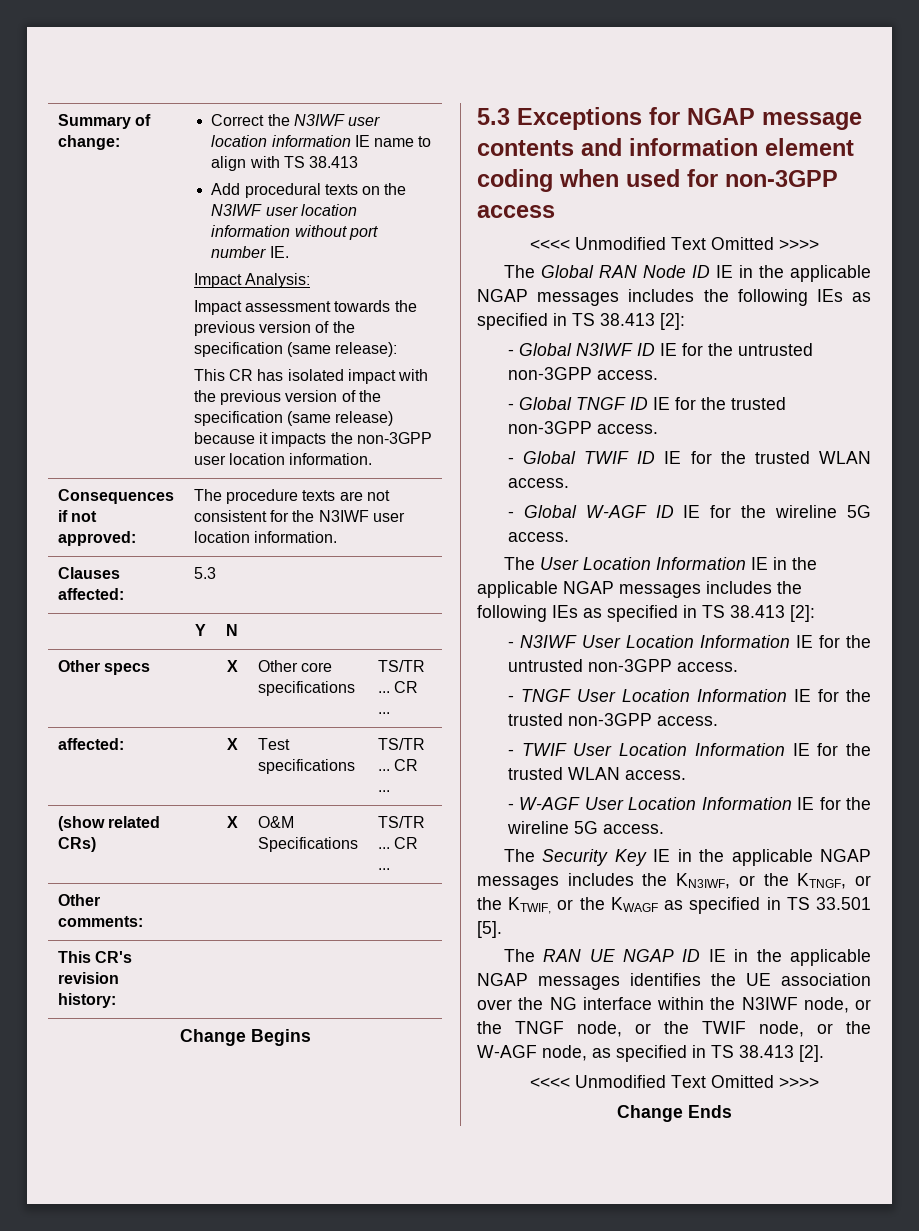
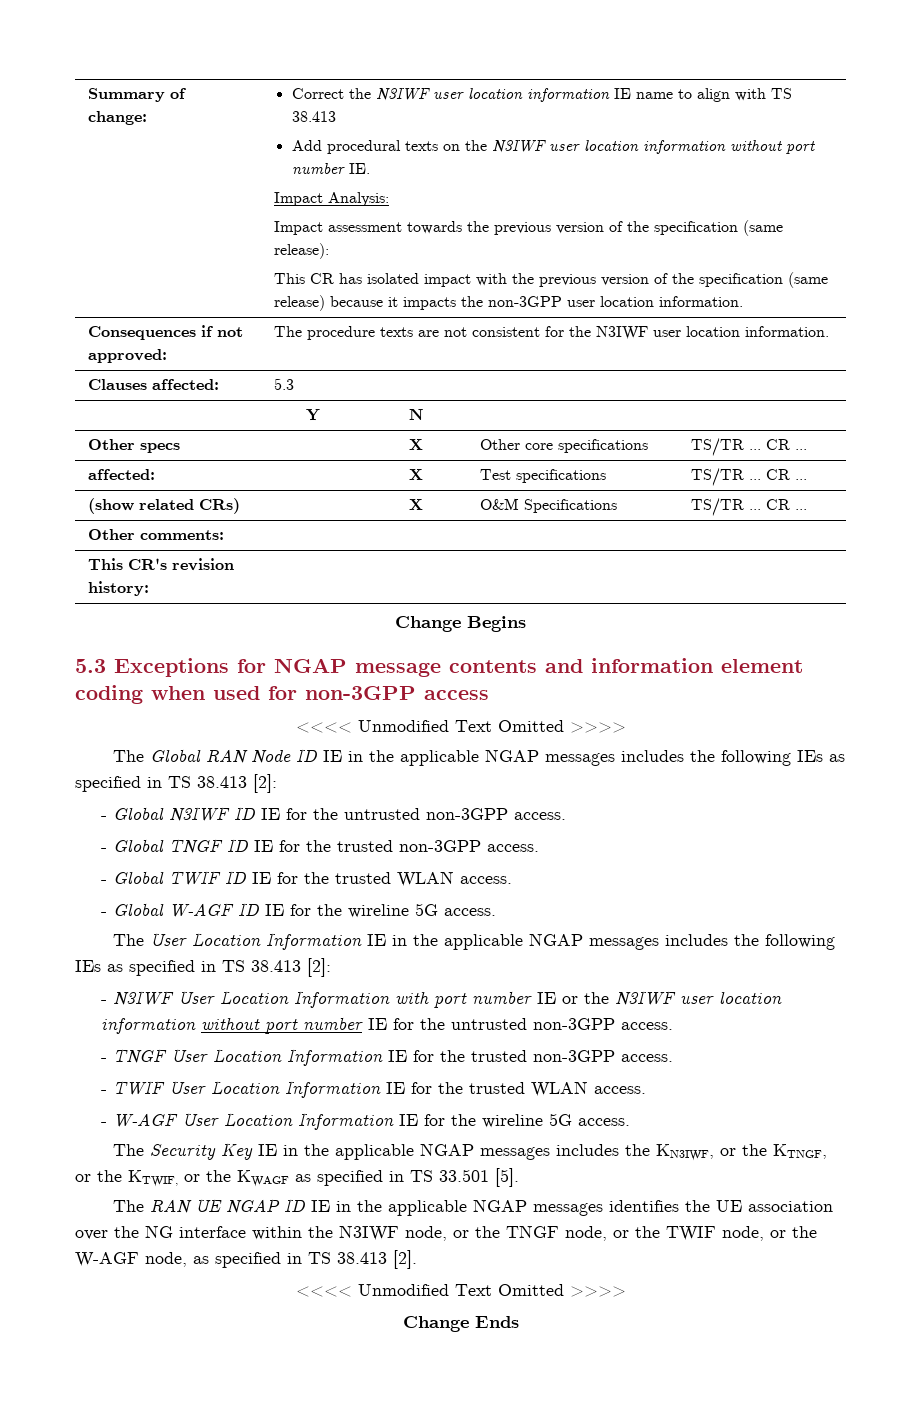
(790, 641) none -> [395,991,783,1008] [101,1017,364,1034] with port number IE or the N3IWF user location information without port number

